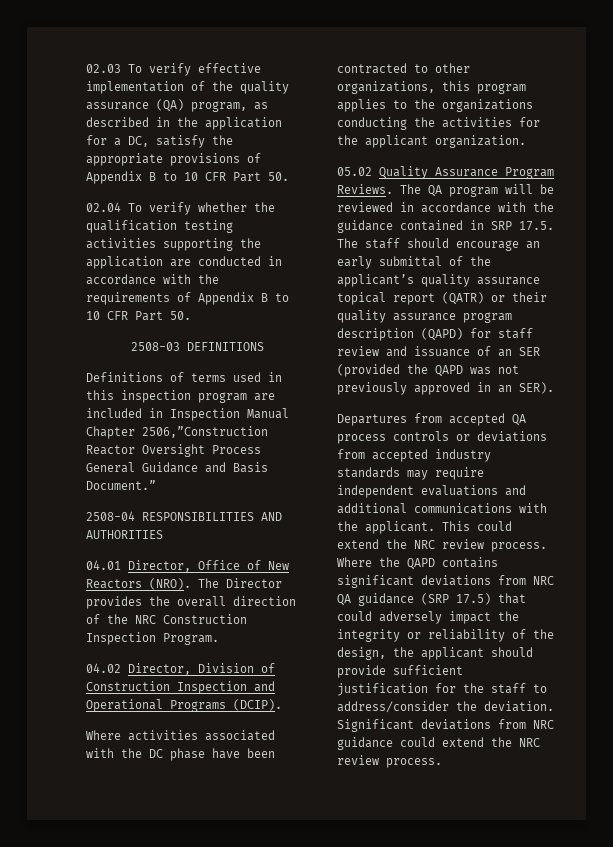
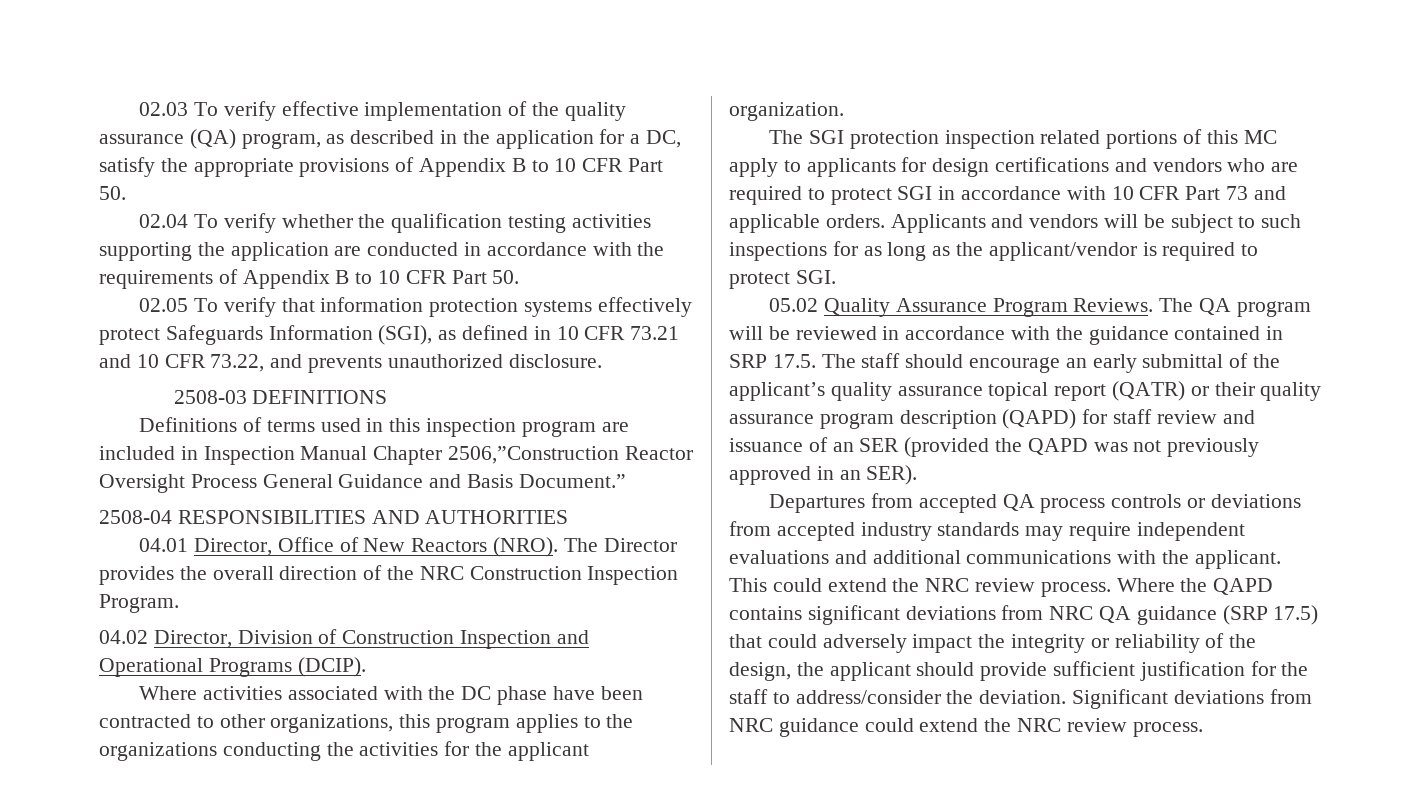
(191, 315) none -> [139,297,692,317] [99,325,680,345] [99,354,602,373] // 02.05 To verify that information protection systems effectively protect Safeguards Information (SGI), as defined in 10 CFR 73.21 and 10 CFR 73.22, and prevents unauthorized disclosure.
(526, 141) none -> [769,129,1277,149] [729,157,1299,177] [729,186,1286,205] [729,214,1302,233] [729,241,1259,261] [729,270,836,289] // The SGI protection inspection related portions of this MC apply to applicants for design certifications and vendors who are required to protect SGI in accordance with 10 CFR Part 73 and applicable orders. Applicants and vendors will be subject to such inspections for as long as the applicant/vendor is required to protect SGI.

